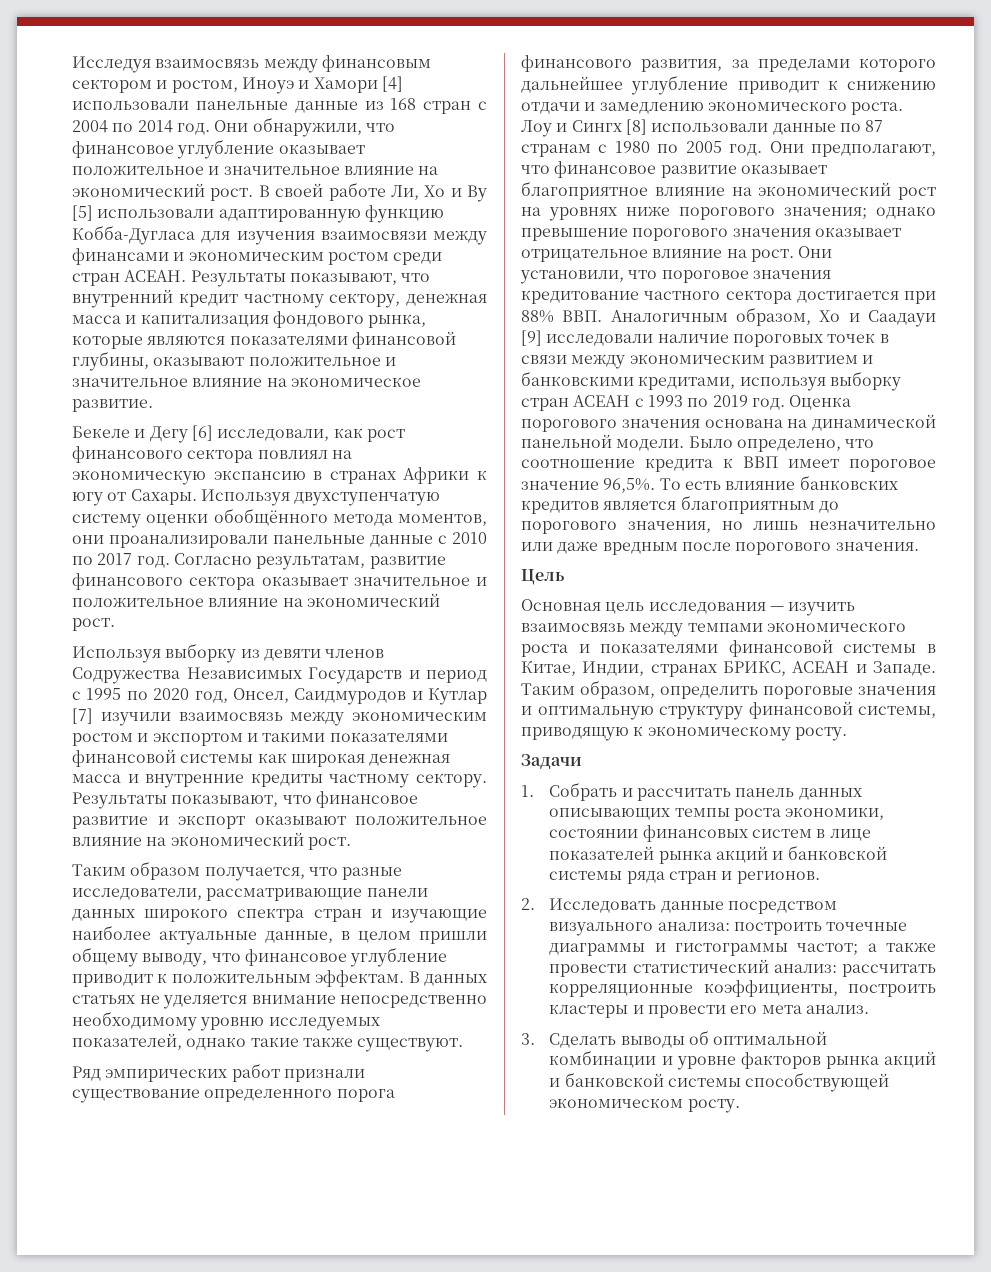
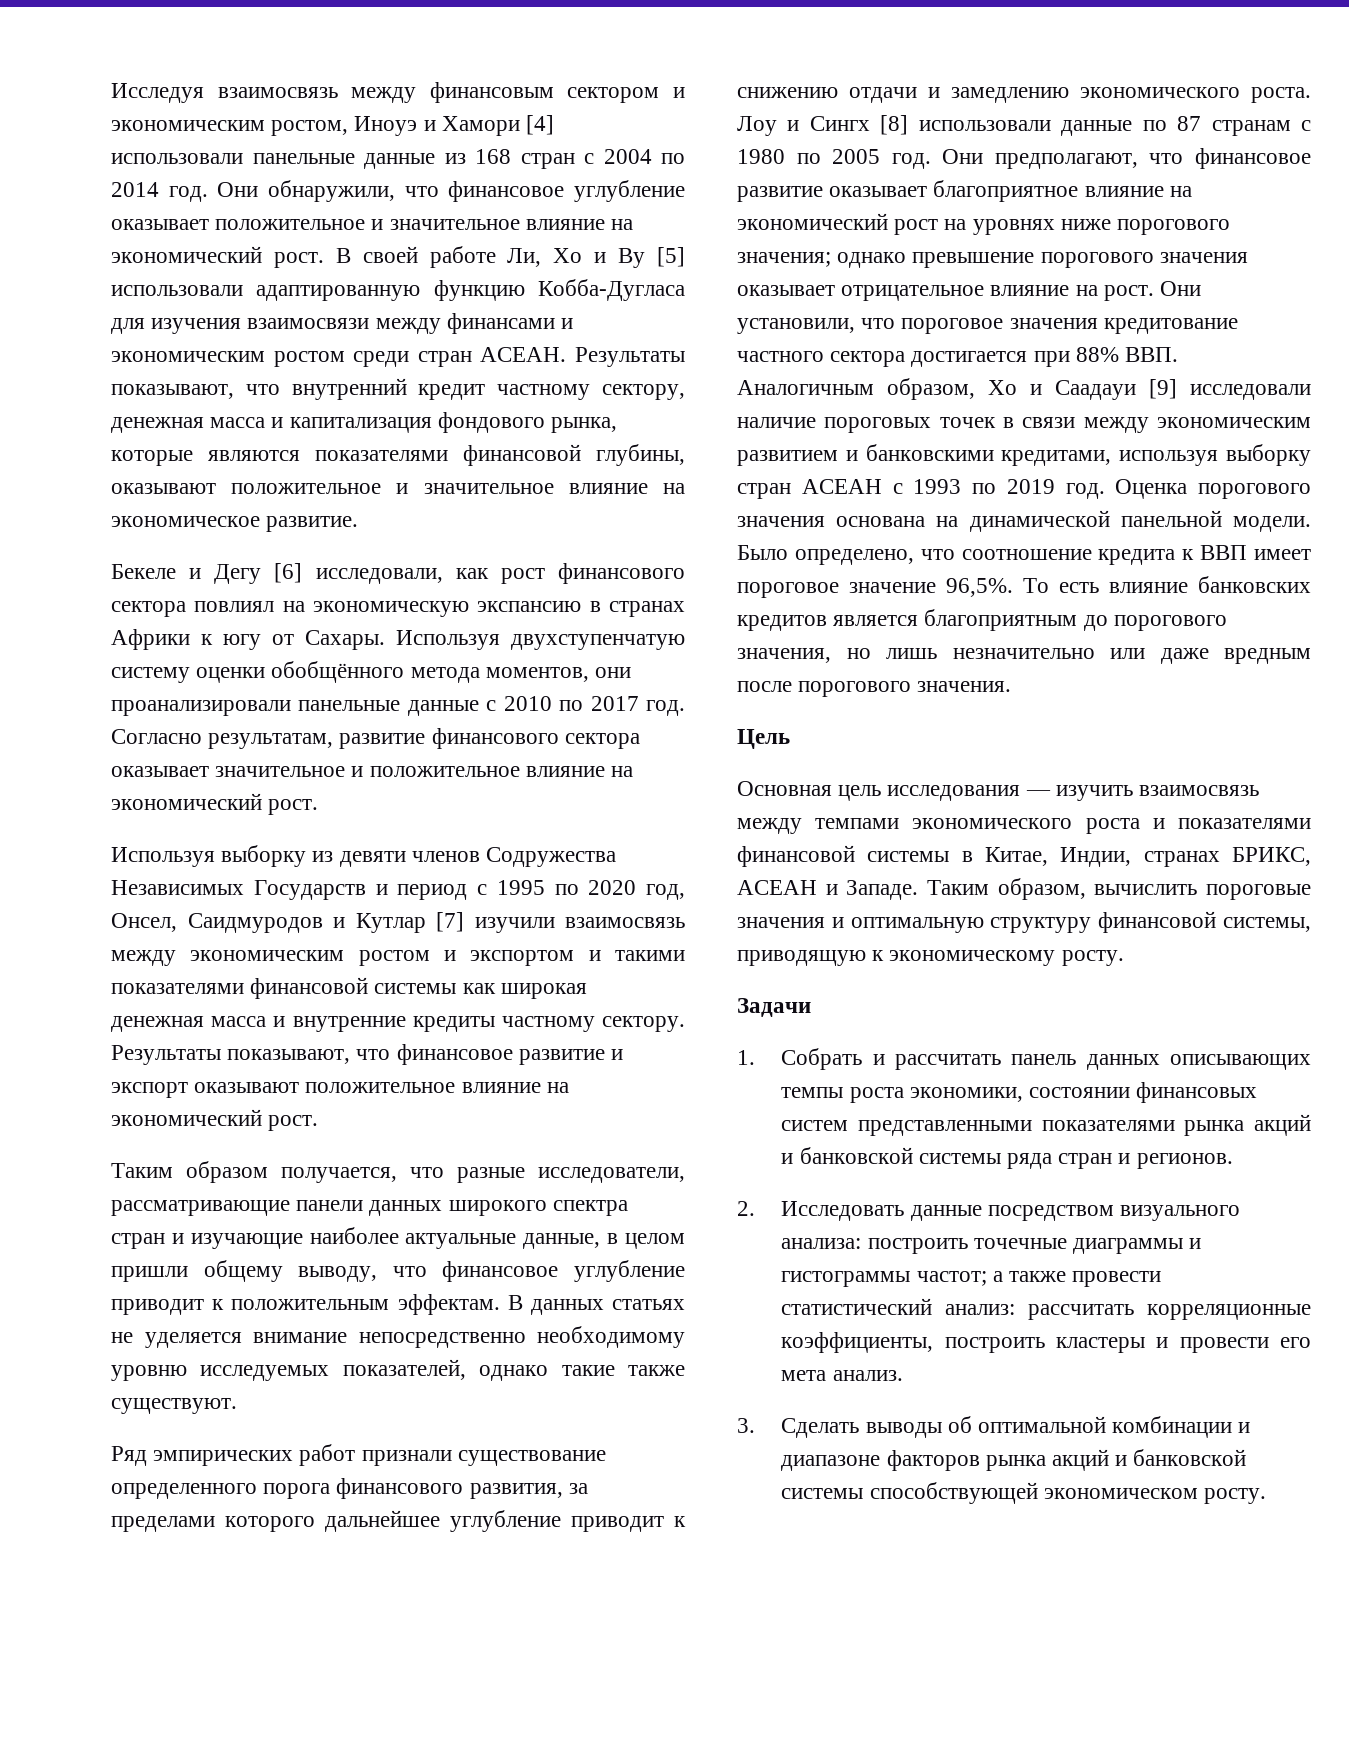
(168, 84) none -> [111,120,265,131] экономическим
[660,686,758,699] определить -> [1094,884,1198,895] вычислить
[816,829,871,841] [549,846,655,860] в лице показателей -> [858,1120,1175,1136] представленными показателями
[676,1056,736,1070] уровне -> [781,1455,881,1471] диапазоне

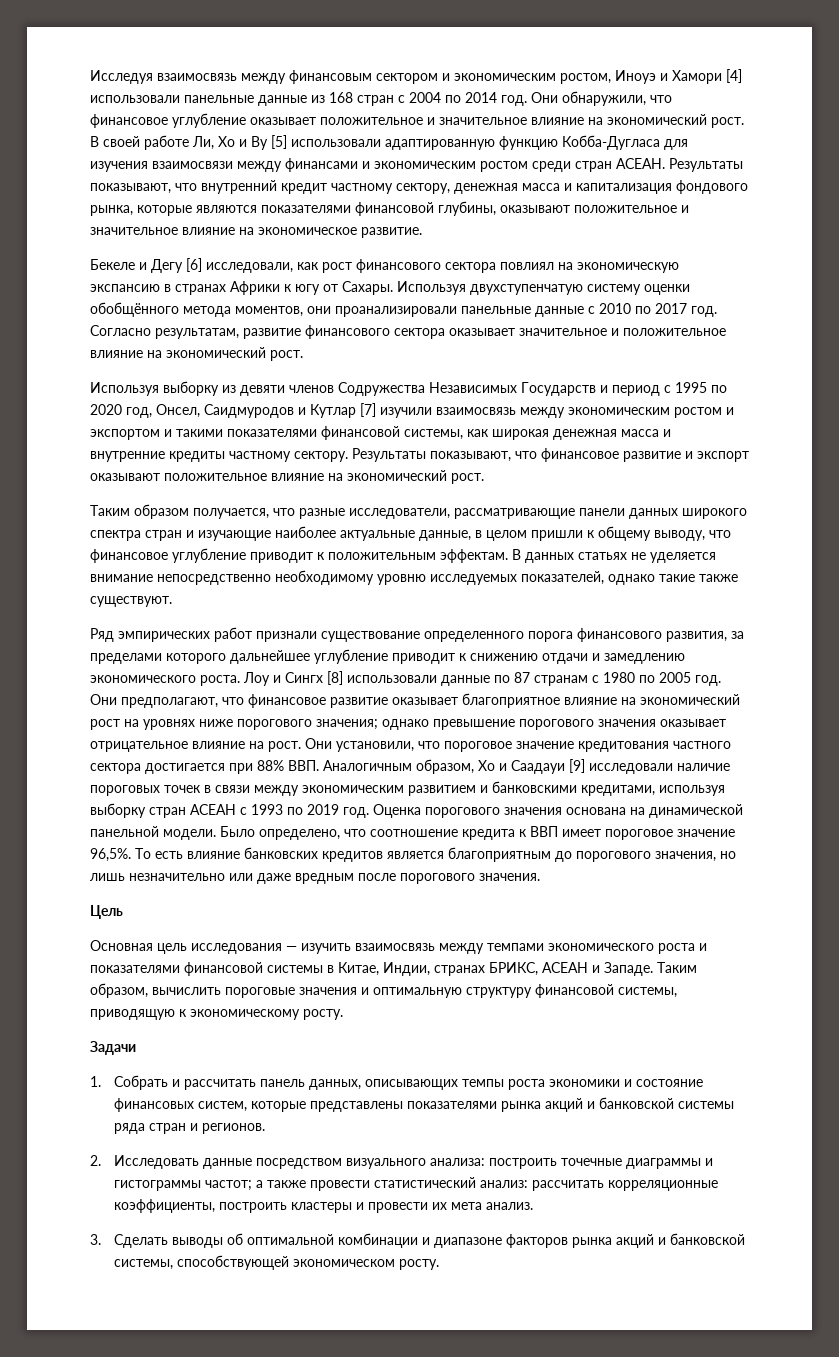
[374,983,457,994] системы -> [404,429,463,440] системы,
(188, 1274) none -> [587,530,595,538] к
[1009,318,1238,334] значения кредитование -> [516,741,669,752] значение кредитования
[1086,1054,1160,1070] данных -> [308,1079,361,1090] данных,
[909,1082,1258,1103] [781,1120,1033,1136] экономики, состоянии финансовых систем представленными -> [548,1079,703,1087] [113,1098,403,1112] экономики и состояние финансовых систем, которые представлены
[1280,1337,1311,1348] его -> [431,1202,447,1210] их
[781,1488,864,1499] системы -> [113,1259,173,1270] системы,

